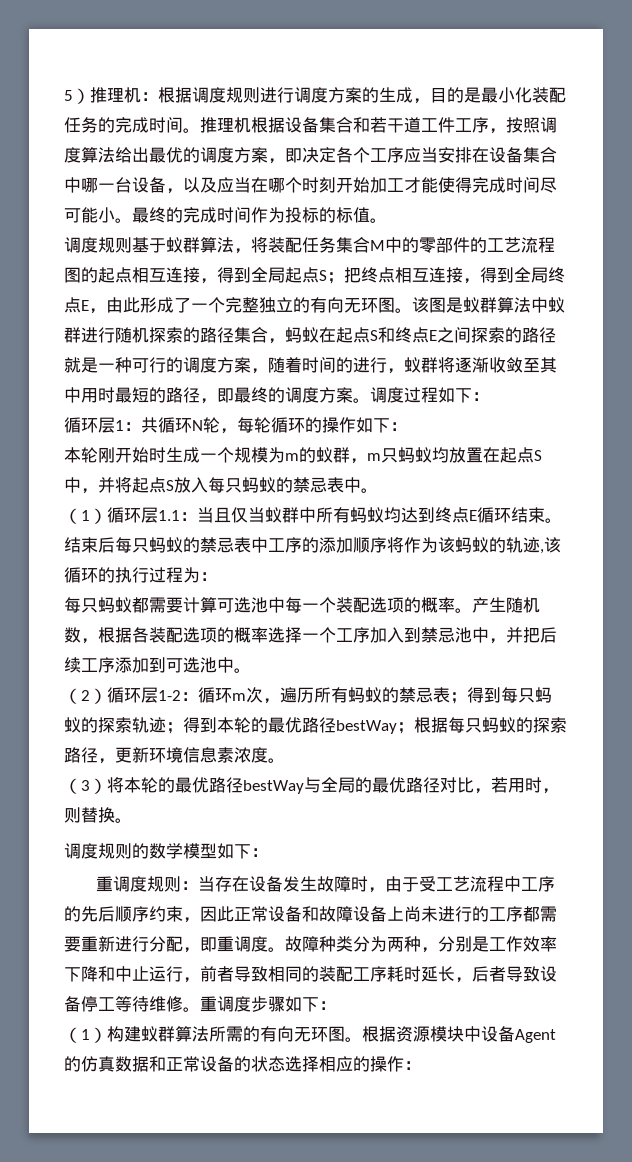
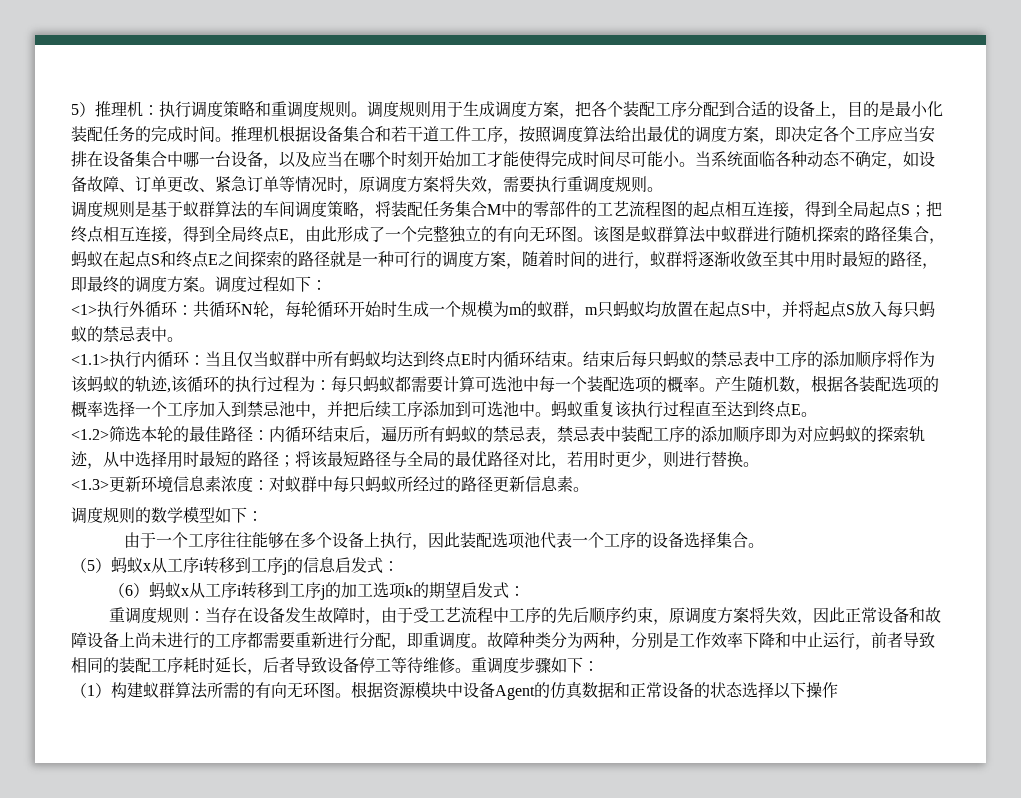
[158,87,413,103] 根据调度规则进行调度方案的生成 -> [159,101,831,119] 执行调度策略和重调度规则。调度规则用于生成调度方案，把各个装配工序分配到合适的设备上
[132,207,387,223] [64,237,132,253] 最终的完成时间作为投标的标值。 // 调度规则 -> [695,151,935,169] [71,176,663,194] [71,201,151,218] 当系统面临各种动态不确定，如设备故障、订单更改、紧急订单等情况时，原调度方案将失效，需要执行重调度规则。 // 调度规则是
(234, 245) none -> [247,201,359,218] 的车间调度策略
[64,417,124,433] 循环层1 -> [71,301,178,318] <1>执行外循环
[305,417,407,433] [64,447,115,463] 的操作如下： // 本轮刚 -> (350, 309) none
[64,507,180,524] （1）循环层1.1 -> [71,351,190,368] <1.1>执行内循环
(477, 515) none -> [471,351,503,367] 时内
(217, 576) // -> (331, 385) none
[64,687,263,704] // （2）循环层1-2：循环m次 -> [551,400,817,418] [71,426,365,442] 蚂蚁重复该执行过程直至达到终点E。 // <1.2>筛选本轮的最佳路径：内循环结束后
[450,687,552,704] [64,717,567,734] [64,747,285,764] [64,777,304,794] ；得到每只蚂蚁的探索轨迹；得到本轮的最优路径bestWay；根据每只蚂蚁的探索路径，更新环境信息素浓度。 // （3）将本轮的最优路径bestWay -> [541,425,925,444] [71,451,391,469] ，禁忌表中装配工序的添加顺序即为对应蚂蚁的探索轨迹，从中选择用时最短的路径；将该最短路径
[542,788,559,794] [64,807,81,823] ，则 -> [615,451,711,469] 更少，则进行
(132, 820) none -> [71,475,589,493] // <1.3>更新环境信息素浓度：对蚁群中每只蚂蚁所经过的路径更新信息素。
(268, 852) none -> [123,532,764,550] [71,556,399,575] [109,581,526,600] // 由于一个工序往往能够在多个设备上执行，因此装配选项池代表一个工序的设备选择集合。 // （5）蚂蚁x从工序i转移到工序j的信息启发式： // （6）蚂蚁x从工序i转移到工序j的加工选项k的期望启发式：
(200, 920) none -> [669,607,814,625] 原调度方案将失效，
[319,1056,421,1072] 相应的操作： -> [774,682,838,699] 以下操作

